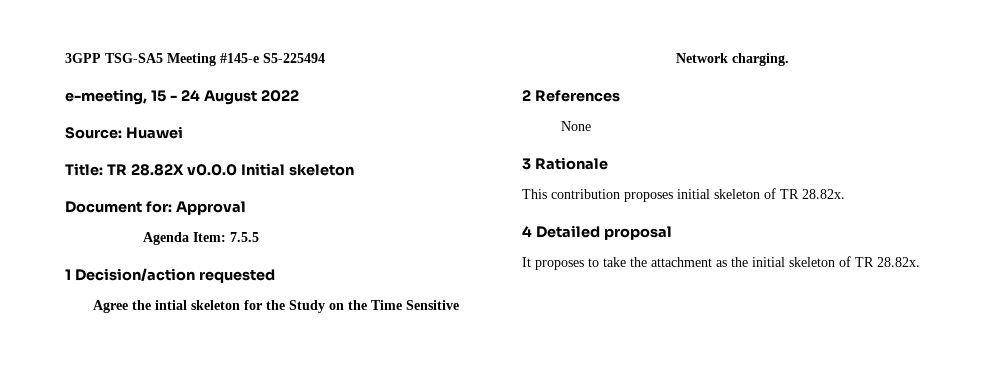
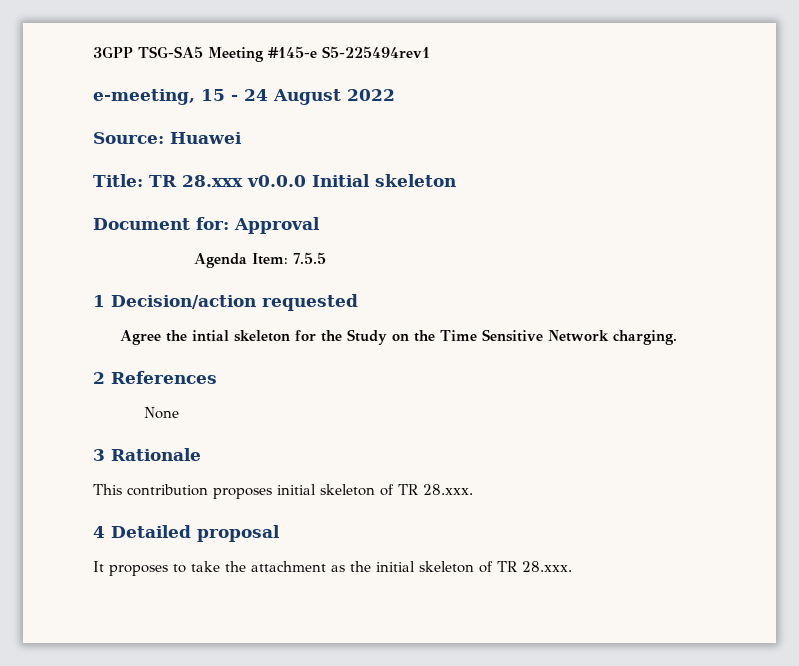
[263,53,325,63] S5-225494 -> [322,46,430,58] S5-225494rev1
[130,164,184,176] 28.82X -> [182,175,243,187] 28.xxx
[802,189,845,199] 28.82x. -> [423,484,473,495] 28.xxx.
[877,257,920,267] 28.82x. -> [522,561,572,572] 28.xxx.

